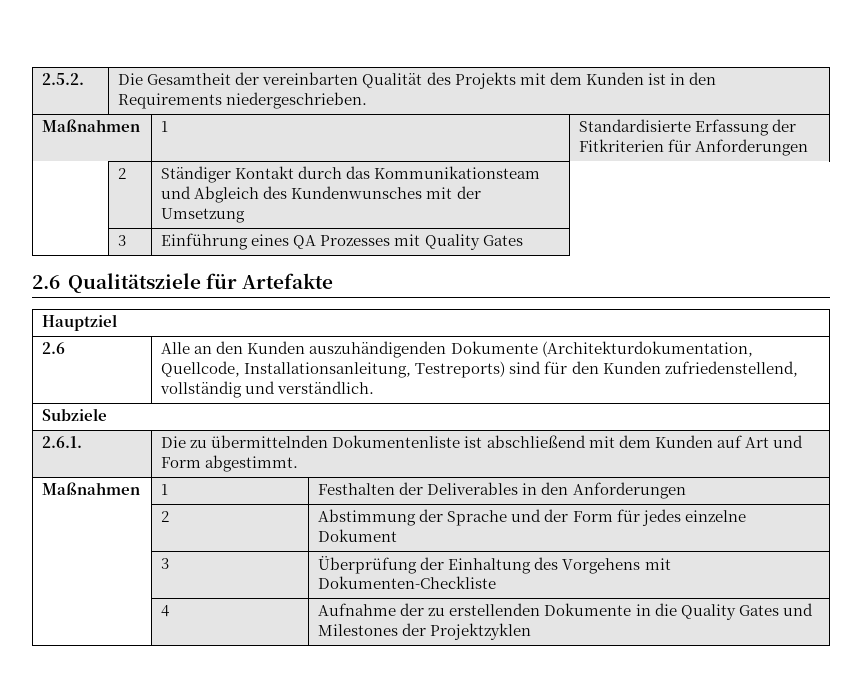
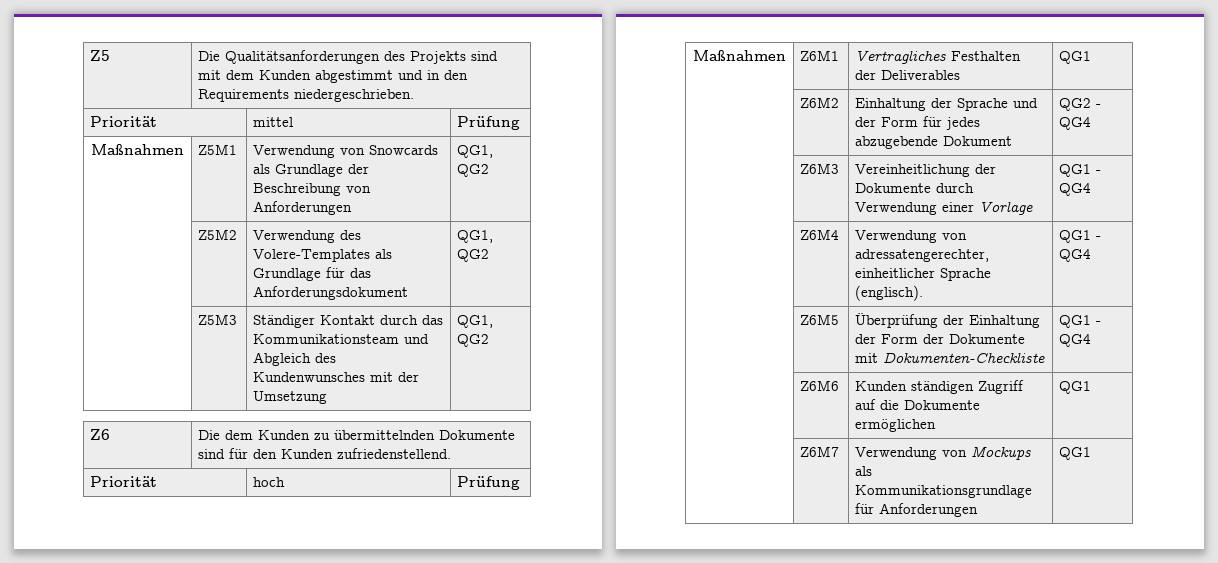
[42,73,85,85] [118,72,423,88] 2.5.2. | Die Gesamtheit der vereinbarten Qualität -> [90,50,111,61] [198,50,381,64] Z5 | Die Qualitätsanforderungen
[519,72,666,85] mit dem Kunden ist -> [471,51,499,61] [198,70,424,83] sind mit dem Kunden abgestimmt und
[42,119,141,132] [161,121,169,132] [579,119,797,136] [579,139,809,156] [118,168,127,179] Maßnahmen | 1 | Standardisierte Erfassung der Fitkriterien für Anforderungen // | 2 -> [90,116,158,127] [253,117,294,127] [457,116,521,130] [91,144,184,155] [198,144,238,155] [253,145,439,158] [253,164,370,177] [253,183,372,196] [253,201,353,215] [457,145,494,158] [457,164,490,177] [198,229,238,240] [253,230,362,243] [253,249,393,262] [253,267,372,281] [253,286,409,300] [457,230,494,243] [457,249,490,262] [198,314,238,325] Priorität | mittel | Prüfung // Maßnahmen | Z5M1 | Verwendung von Snowcards als Grundlage der Beschreibung von Anforderungen | QG1, QG2 // | Z5M2 | Verwendung des Volere-Templates als Grundlage für das Anforderungsdokument | QG1, QG2 // | Z5M3
[118,235,127,246] [161,233,523,250] [32,273,333,293] [42,314,118,331] [42,342,66,354] [161,341,753,358] [161,361,798,378] [160,381,375,398] [42,408,108,421] [42,436,83,448] [161,435,803,448] [161,455,299,472] [42,482,141,495] [161,484,169,495] // | 3 | Einführung eines QA Prozesses mit Quality Gates // 2.6 Qualitätsziele für Artefakte // Hauptziel // 2.6 | Alle an den Kunden auszuhändigenden Dokumente (Architekturdokumentation, Quellcode, Installationsanleitung, Testreports) sind für den Kunden zufriedenstellend, vollständig und verständlich. // Subziele // 2.6.1. | Die zu übermittelnden Dokumentenliste ist abschließend mit dem Kunden auf Art und Form abgestimmt. // Maßnahmen | 1 | -> [457,315,494,328] [457,334,490,347] [90,429,111,440] [198,430,516,440] [198,448,452,459] [90,476,158,487] [253,477,286,487] [457,476,521,490] [693,50,786,61] [800,50,840,61] [855,50,947,64] | QG1, QG2 // Z6 | Die dem Kunden zu übermittelnden Dokumente sind für den Kunden zufriedenstellend. // Priorität | hoch | Prüfung // Maßnahmen | Z6M1 | Vertragliches
[522,482,686,499] [161,511,170,522] [318,509,417,526] in den Anforderungen // | 2 | Abstimmung -> [1059,51,1092,64] [800,97,840,108] [855,98,927,111] | QG1 // | Z6M2 | Einhaltung
[684,510,746,522] einzelne -> [855,136,939,149] abzugebende
[161,558,170,569] [318,556,671,574] [318,576,497,589] [161,605,170,617] [318,603,813,620] [318,623,532,640] // | 3 | Überprüfung der Einhaltung des Vorgehens mit Dokumenten-Checkliste // | 4 | Aufnahme der zu erstellenden Dokumente in die Quality Gates und Milestones der Projektzyklen -> [1059,98,1102,111] [1059,117,1092,130] [800,163,840,174] [855,164,997,177] [855,183,975,193] [855,201,1034,215] [1059,164,1102,177] [1059,183,1092,196] [800,229,840,240] [855,230,968,243] [855,249,990,262] [855,268,992,281] [855,285,924,301] [1059,230,1102,243] [1059,249,1092,262] [800,314,840,325] [855,313,1041,328] [855,334,1026,344] [855,352,1046,363] [1059,315,1102,328] [1059,334,1092,347] [800,380,840,391] [855,380,1025,394] [855,399,981,410] [855,419,937,432] [1059,381,1092,394] [800,446,840,457] [855,446,1032,460] [855,466,873,476] [855,485,1033,498] [855,503,979,517] [1059,447,1092,460] | QG2 - QG4 // | Z6M3 | Vereinheitlichung der Dokumente durch Verwendung einer Vorlage | QG1 - QG4 // | Z6M4 | Verwendung von adressatengerechter, einheitlicher Sprache (englisch). | QG1 - QG4 // | Z6M5 | Überprüfung der Einhaltung der Form der Dokumente mit Dokumenten-Checkliste | QG1 - QG4 // | Z6M6 | Kunden ständigen Zugriff auf die Dokumente ermöglichen | QG1 // | Z6M7 | Verwendung von Mockups als Kommunikationsgrundlage für Anforderungen | QG1

